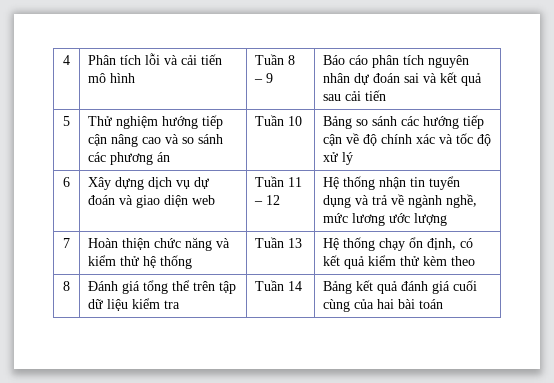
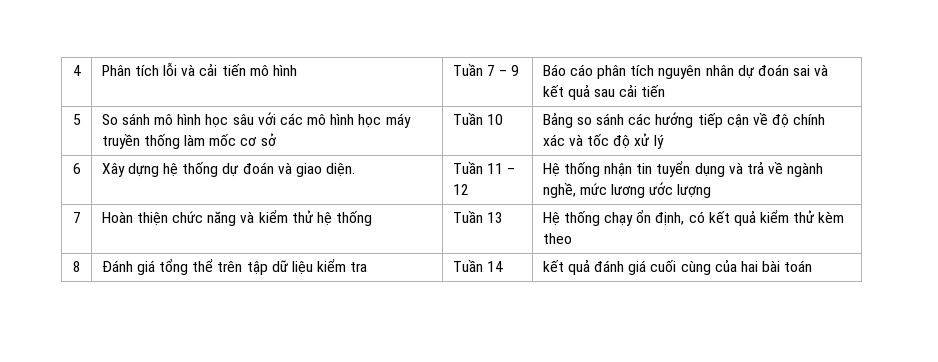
[288,55,296,65] 8 -> [486,65,495,76] 7
[88,115,224,129] [88,134,224,147] [88,152,171,165] Thử nghiệm hướng tiếp cận nâng cao và so sánh các phương án -> [101,112,411,128] [101,133,277,149] So sánh mô hình học sâu với các mô hình học máy truyền thống làm mốc cơ sở
[148,177,191,189] dịch vụ -> [163,161,219,177] hệ thống
[164,195,216,207] diện web -> [326,163,356,177] diện.
[323,281,353,294] Bảng -> (503, 266) none

